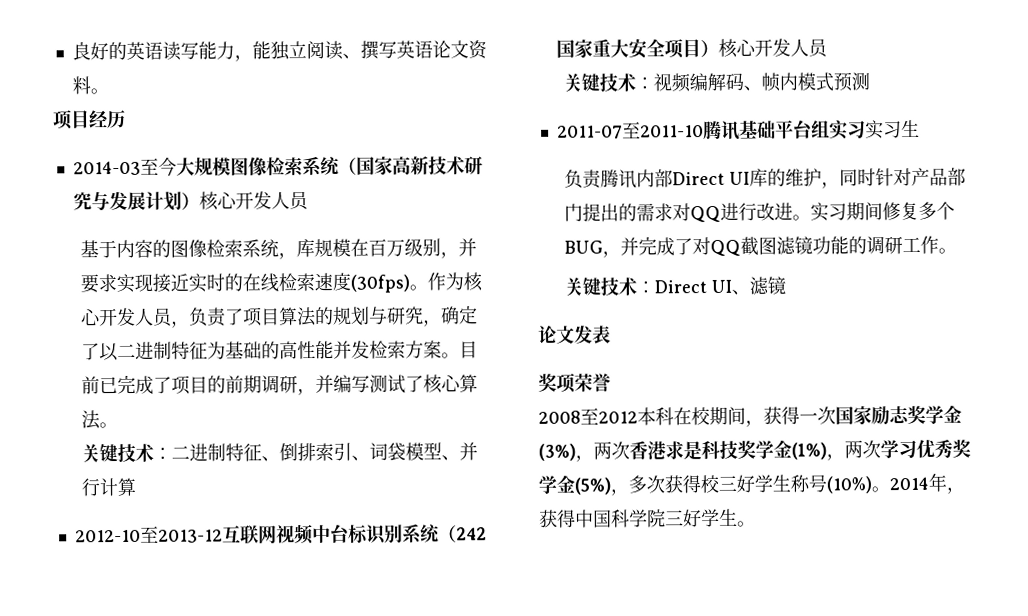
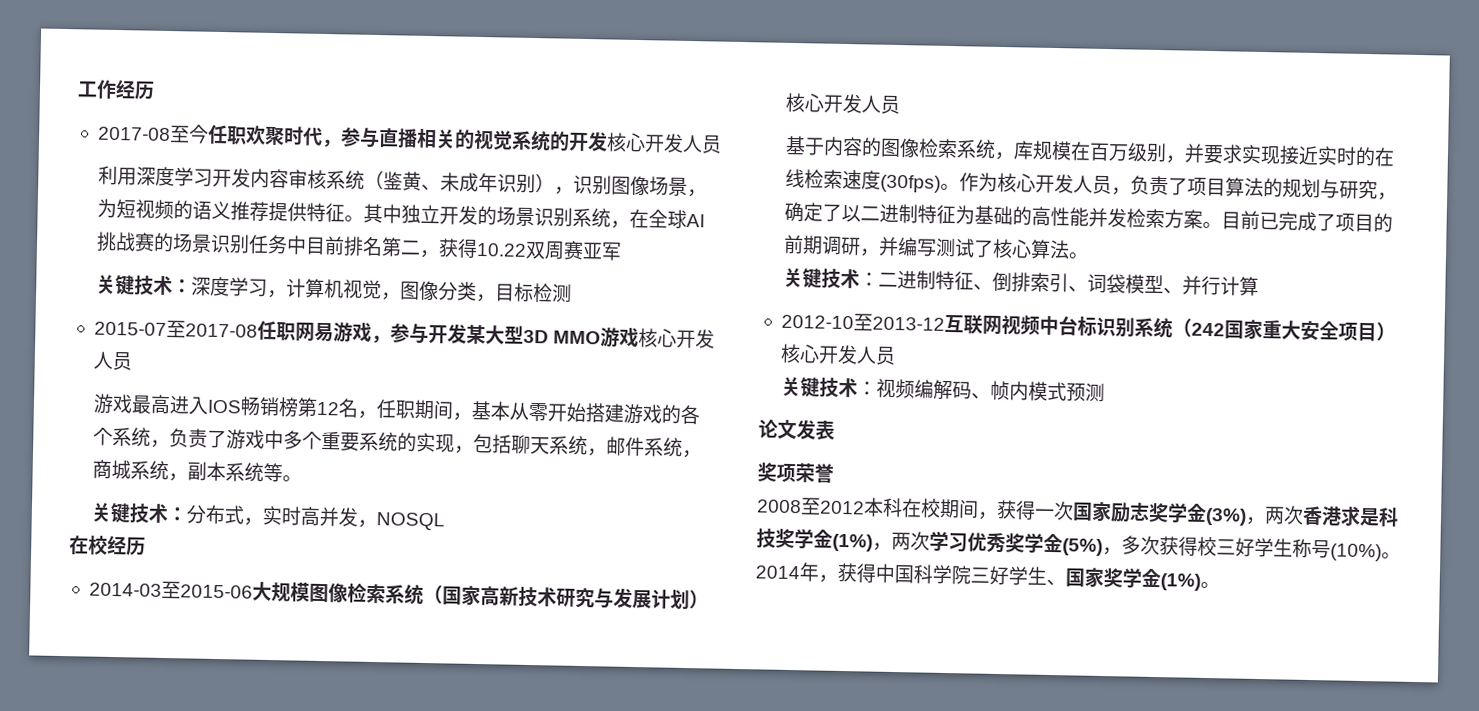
[71,40,488,62] [71,76,109,95] [52,110,90,130] 良好的英语读写能力，能独立阅读、撰写英语论文资料。 // 项目 -> [77,79,155,100] [97,124,722,154] [97,165,707,198] [96,198,705,229] [95,231,622,261] [95,274,572,303] [93,319,716,349] [92,351,132,371] [92,393,701,425] [92,426,702,459] [91,459,302,483] [90,502,445,531] [69,535,108,555] 工作经历 // 2017-08至今任职欢聚时代，参与直播相关的视觉系统的开发核心开发人员 // 利用深度学习开发内容审核系统（鉴黄、未成年识别），识别图像场景，为短视频的语义推荐提供特征。其中独立开发的场景识别系统，在全球AI挑战赛的场景识别任务中目前排名第二，获得10.22双周赛亚军 // 关键技术：深度学习，计算机视觉，图像分类，目标检测 // 2015-07至2017-08任职网易游戏，参与开发某大型3D MMO游戏核心开发人员 // 游戏最高进入IOS畅销榜第12名，任职期间，基本从零开始搭建游戏的各个系统，负责了游戏中多个重要系统的实现，包括聊天系统，邮件系统，商城系统，副本系统等。 // 关键技术：分布式，实时高并发，NOSQL // 在校
[157,157,177,177] 今 -> [179,584,253,599] 2015-06
[556,119,920,140] [563,167,966,189] [563,201,955,223] [563,235,957,258] [563,276,786,297] // 2011-07至2011-10腾讯基础平台组实习实习生 // 负责腾讯内部Direct UI库的维护，同时针对产品部门提出的需求对QQ进行改进。实习期间修复多个BUG，并完成了对QQ截图滤镜功能的调研工作。 // 关键技术：Direct UI、滤镜 -> (1105, 392) none
(738, 517) none -> [1046,567,1201,591] 、国家奖学金(1%)

